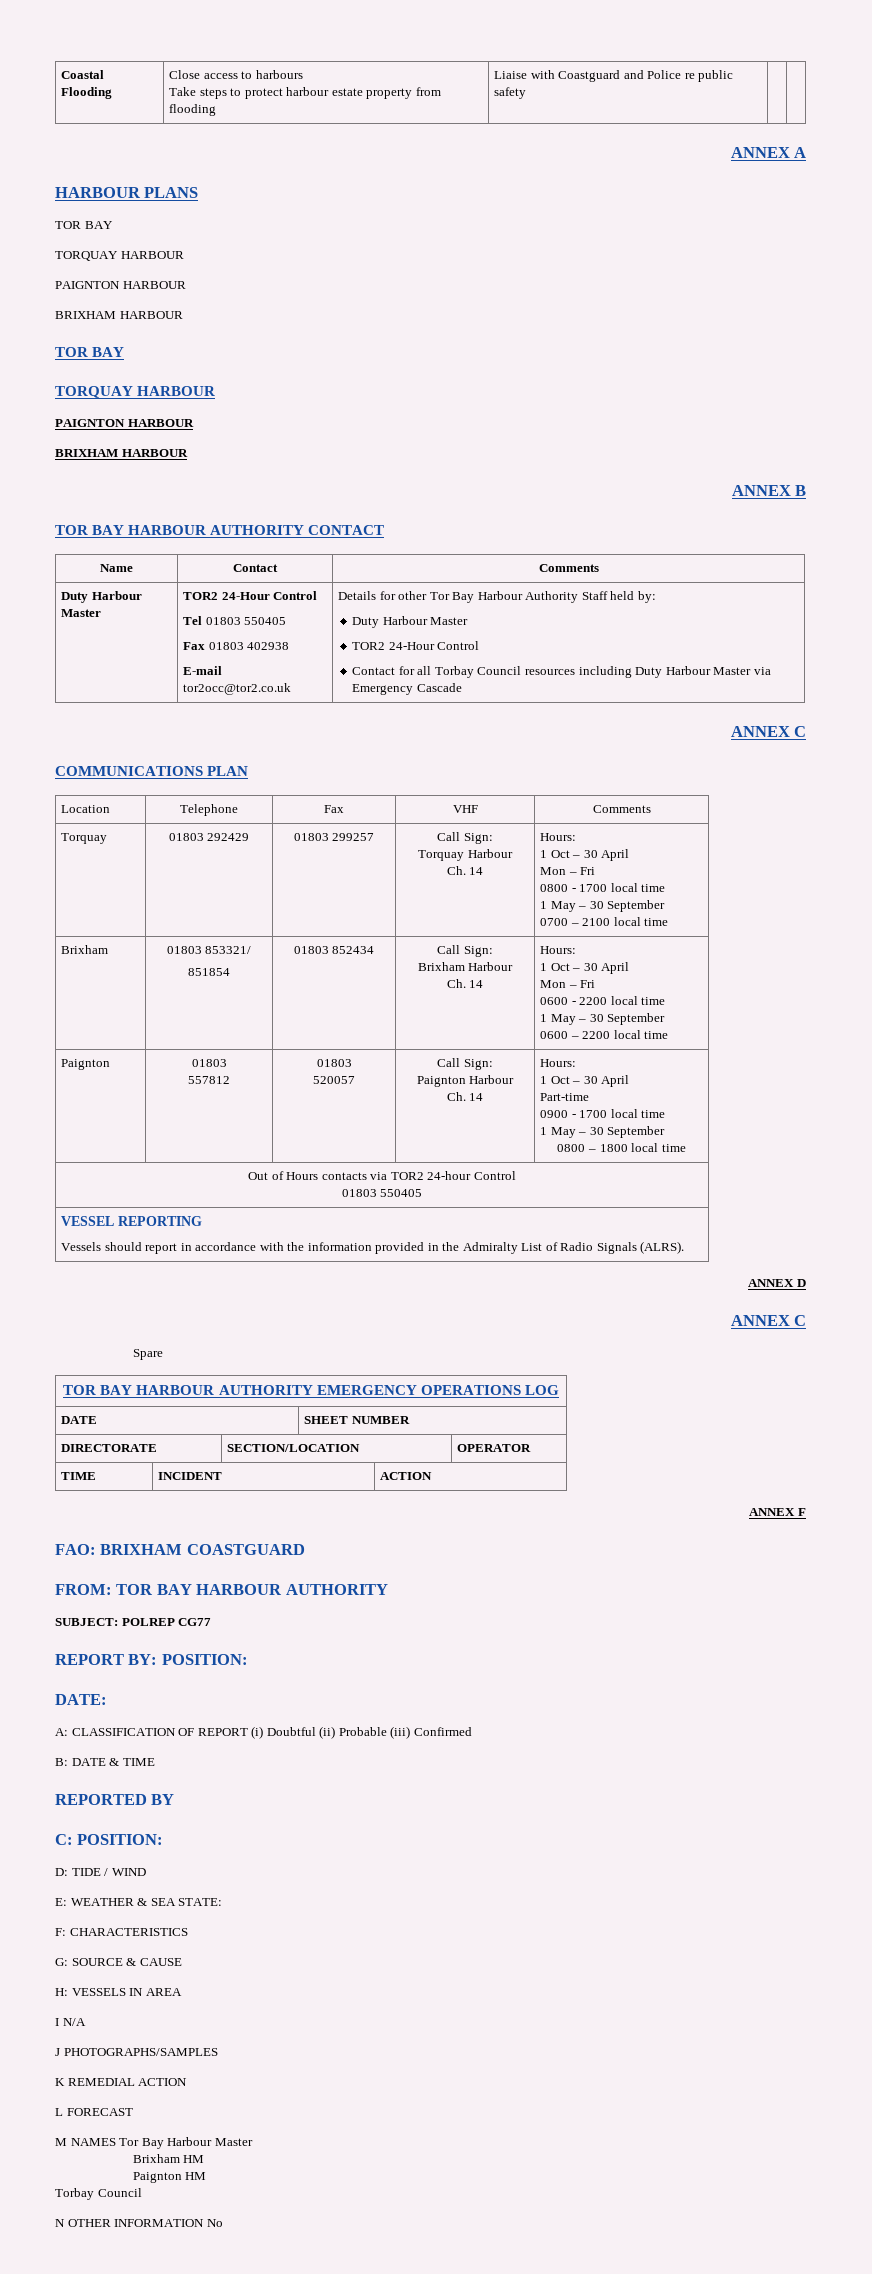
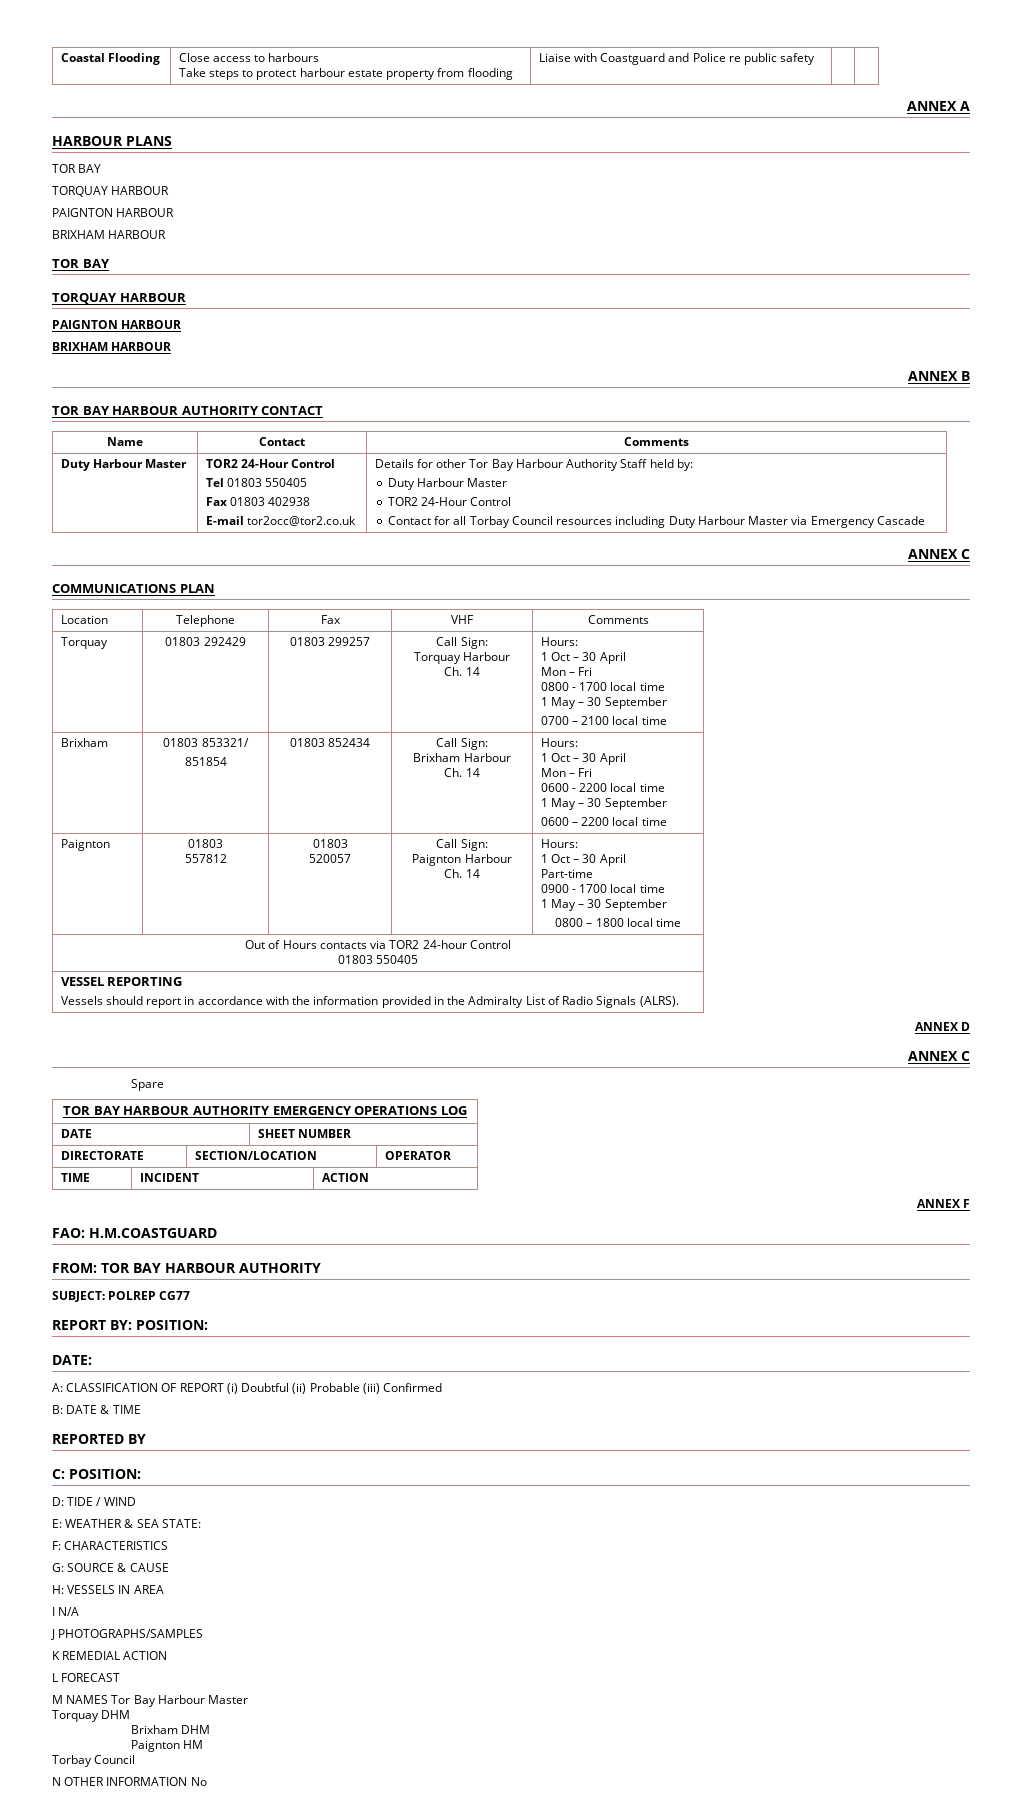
[100,1544,305,1555] BRIXHAM COASTGUARD -> [89,1228,217,1238] H.M.COASTGUARD
[132,2154,205,2163] // Brixham HM -> [52,1710,131,1722] [131,1725,211,1734] // Torquay DHM // Brixham DHM

